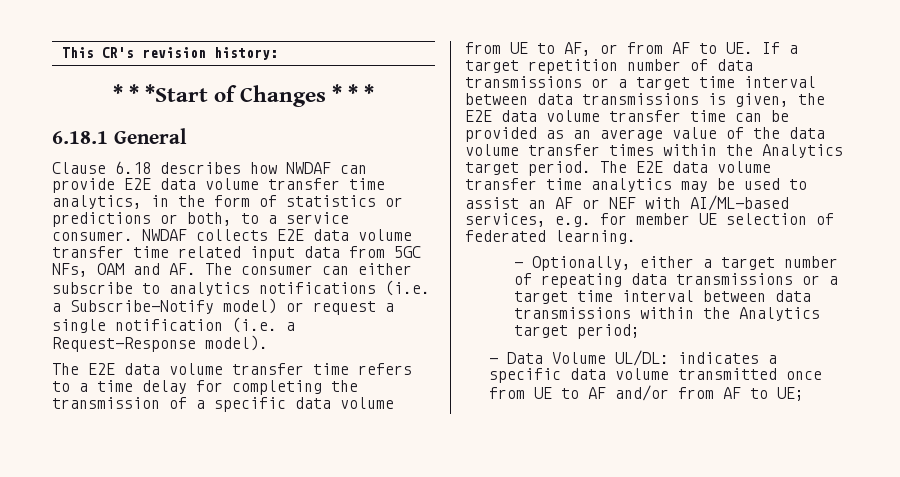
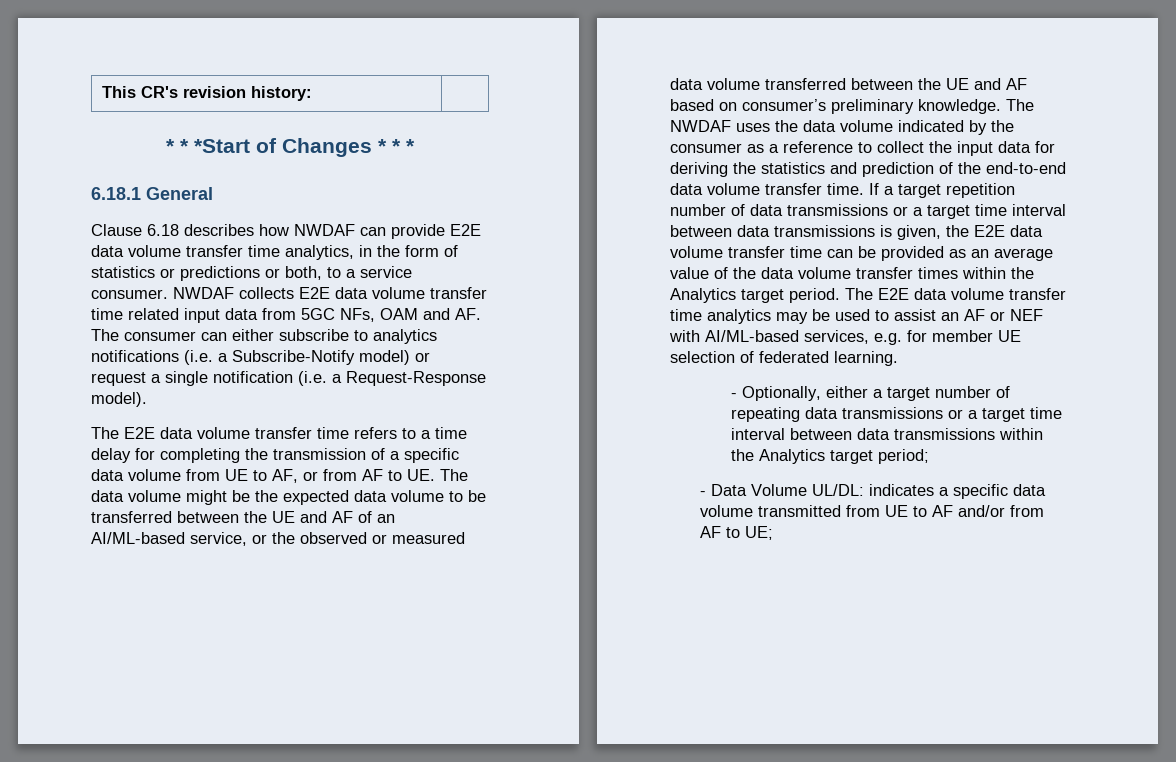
(753, 48) none -> [440,469,468,481] [91,490,486,505] [91,511,395,523] [91,532,465,546] [670,78,1027,90] [670,99,1034,114] [670,120,1014,135] [670,141,1055,156] [670,162,1066,177] [670,183,864,195] The data volume might be the expected data volume to be transferred between the UE and AF of an AI/ML-based service, or the observed or measured data volume transferred between the UE and AF based on consumer’s preliminary knowledge. The NWDAF uses the data volume indicated by the consumer as a reference to collect the input data for deriving the statistics and prediction of the end-to-end data volume transfer time.
[786,371,823,380] once -> (842, 511) none

